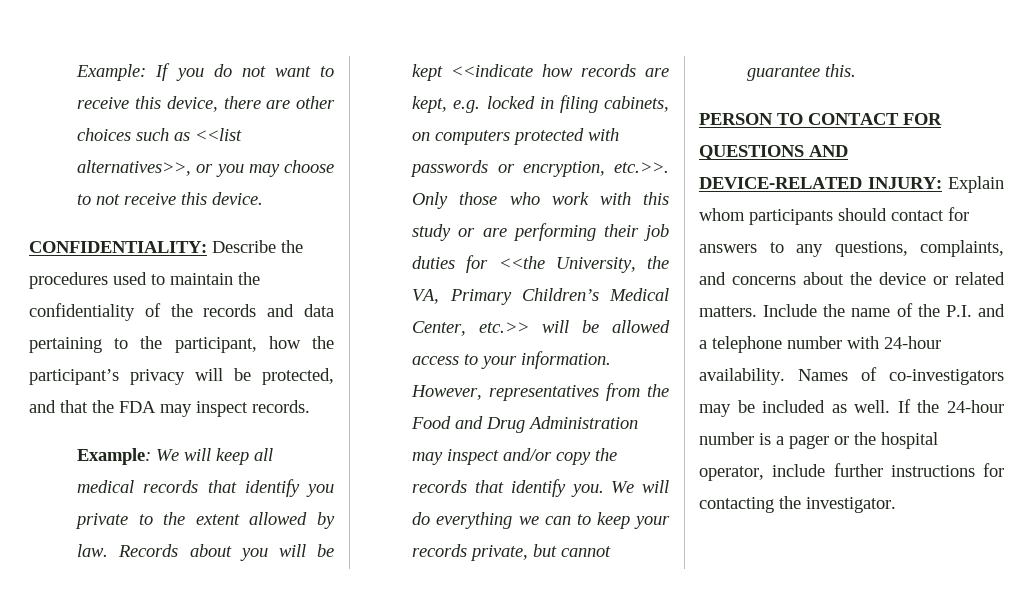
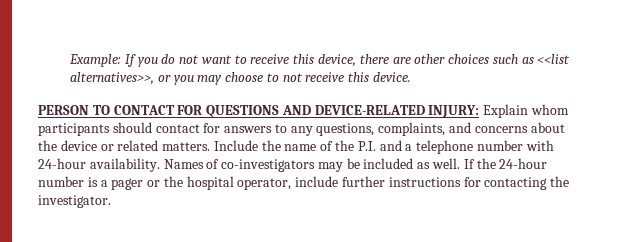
[29,240,303,253] [29,272,260,289] [29,303,335,321] [29,336,334,353] [29,368,334,385] [29,400,310,417] [77,448,274,465] [77,479,334,497] [75,512,335,529] [77,544,334,561] [412,64,669,81] [412,95,669,113] [412,128,620,145] [410,160,669,177] [412,192,669,209] [412,223,669,241] [412,255,669,273] [412,288,669,305] [412,320,670,336] [412,351,612,369] [411,383,669,401] [411,416,639,433] [412,448,618,465] [412,479,669,497] [412,512,670,529] [412,544,612,561] [747,64,857,81] // CONFIDENTIALITY: Describe the procedures used to maintain the confidentiality of the records and data pertaining to the participant, how the participant’s privacy will be protected, and that the FDA may inspect records. // Example: We will keep all medical records that identify you private to the extent allowed by law. Records about you will be kept <<indicate how records are kept, e.g. locked in filing cabinets, on computers protected with passwords or encryption, etc.>>. Only those who work with this study or are performing their job duties for <<the University, the VA, Primary Children’s Medical Center, etc.>> will be allowed access to your information. However, representatives from the Food and Drug Administration may inspect and/or copy the records that identify you. We will do everything we can to keep your records private, but cannot guarantee this. -> (412, 77) none

